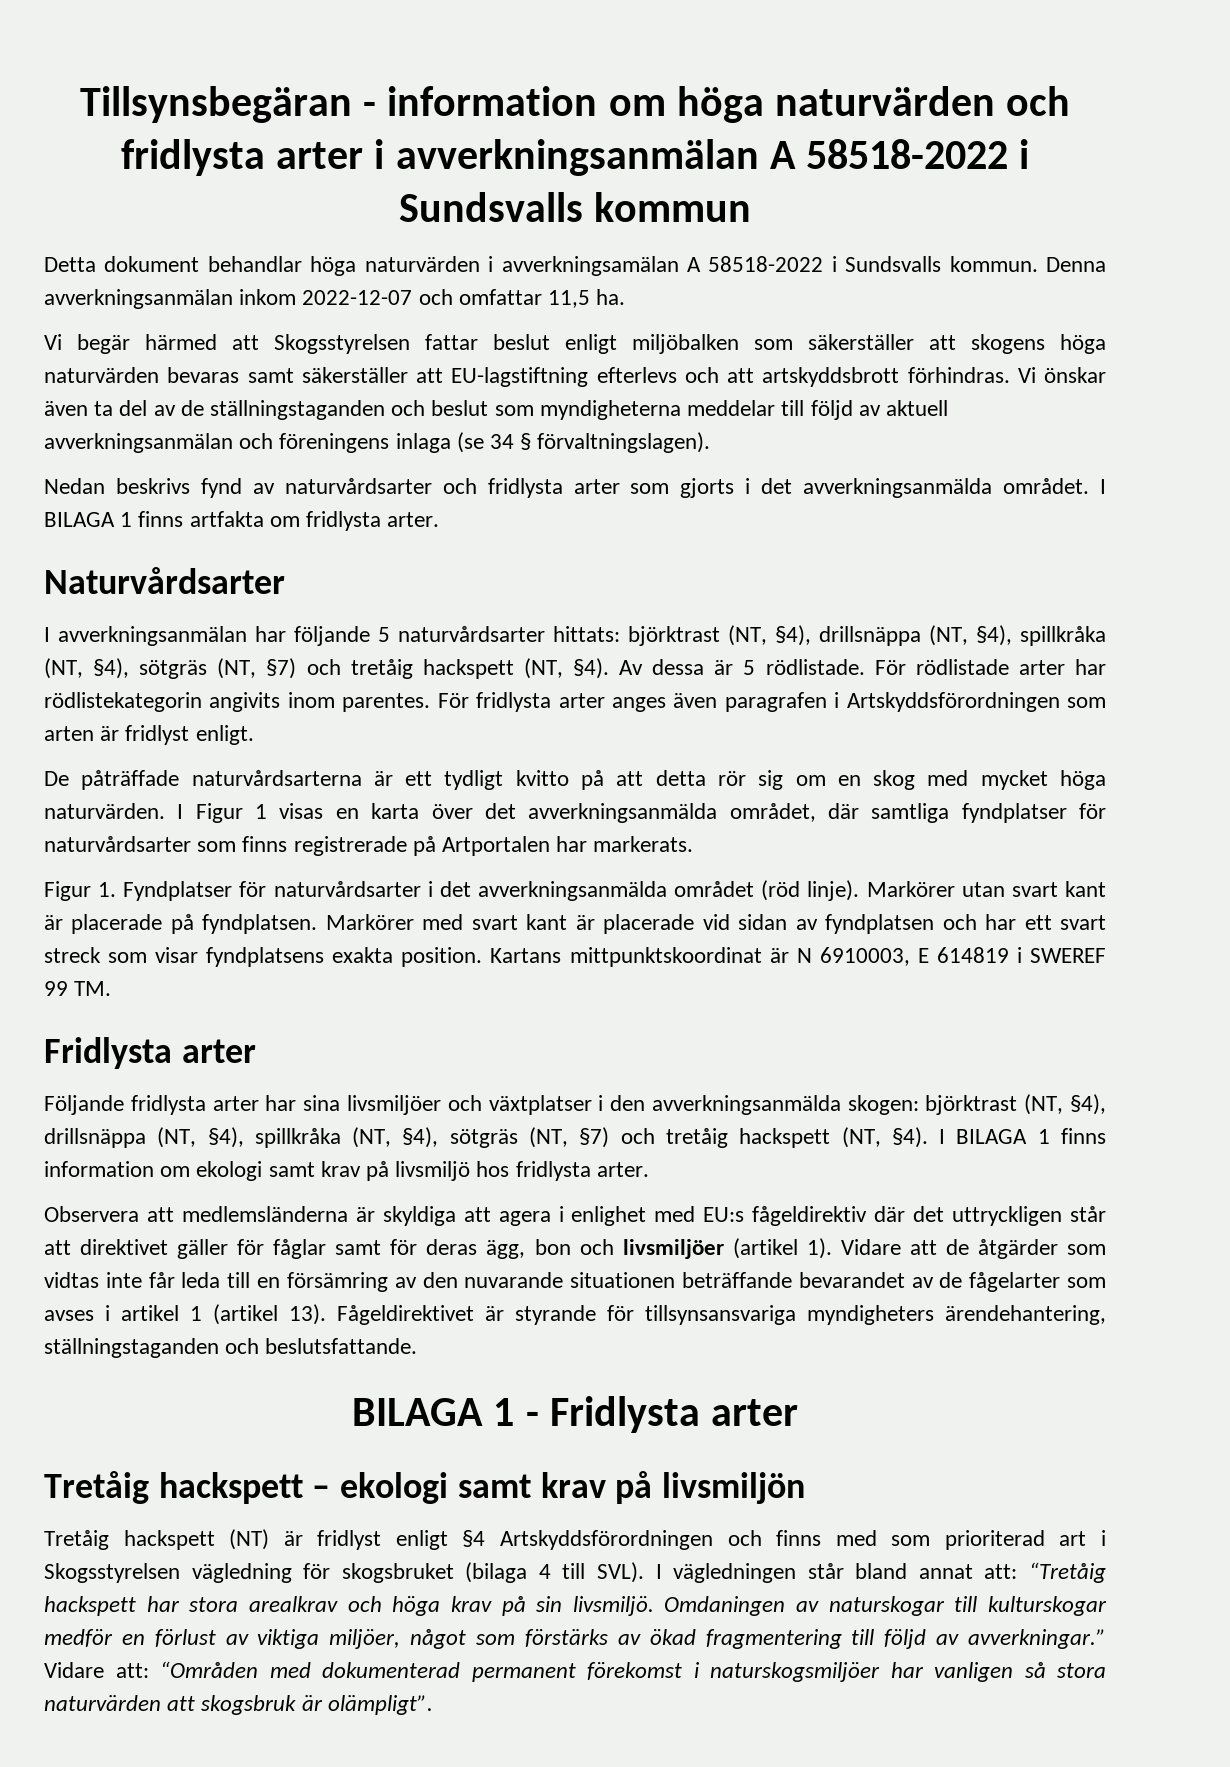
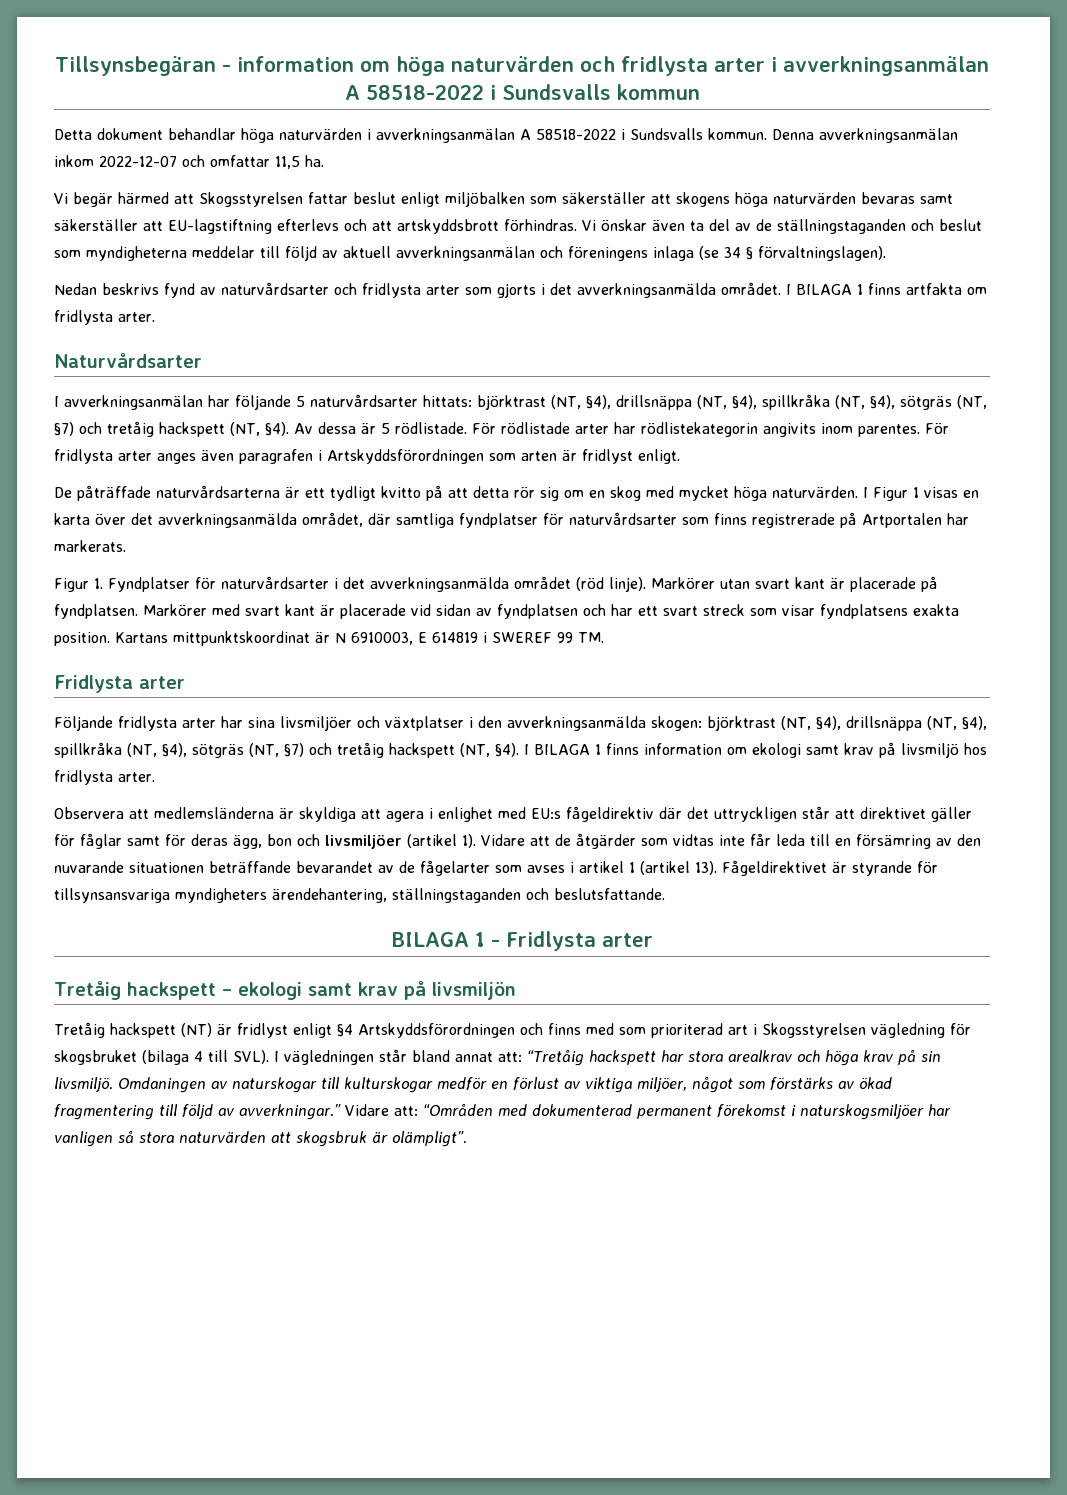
[501,256,679,276] avverkningsamälan -> [376,128,515,143] avverkningsanmälan

